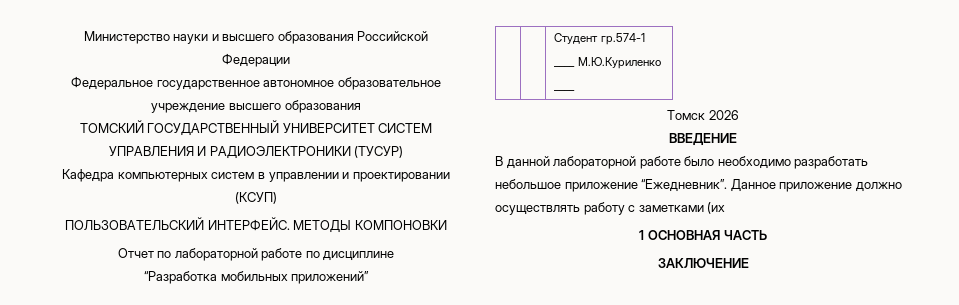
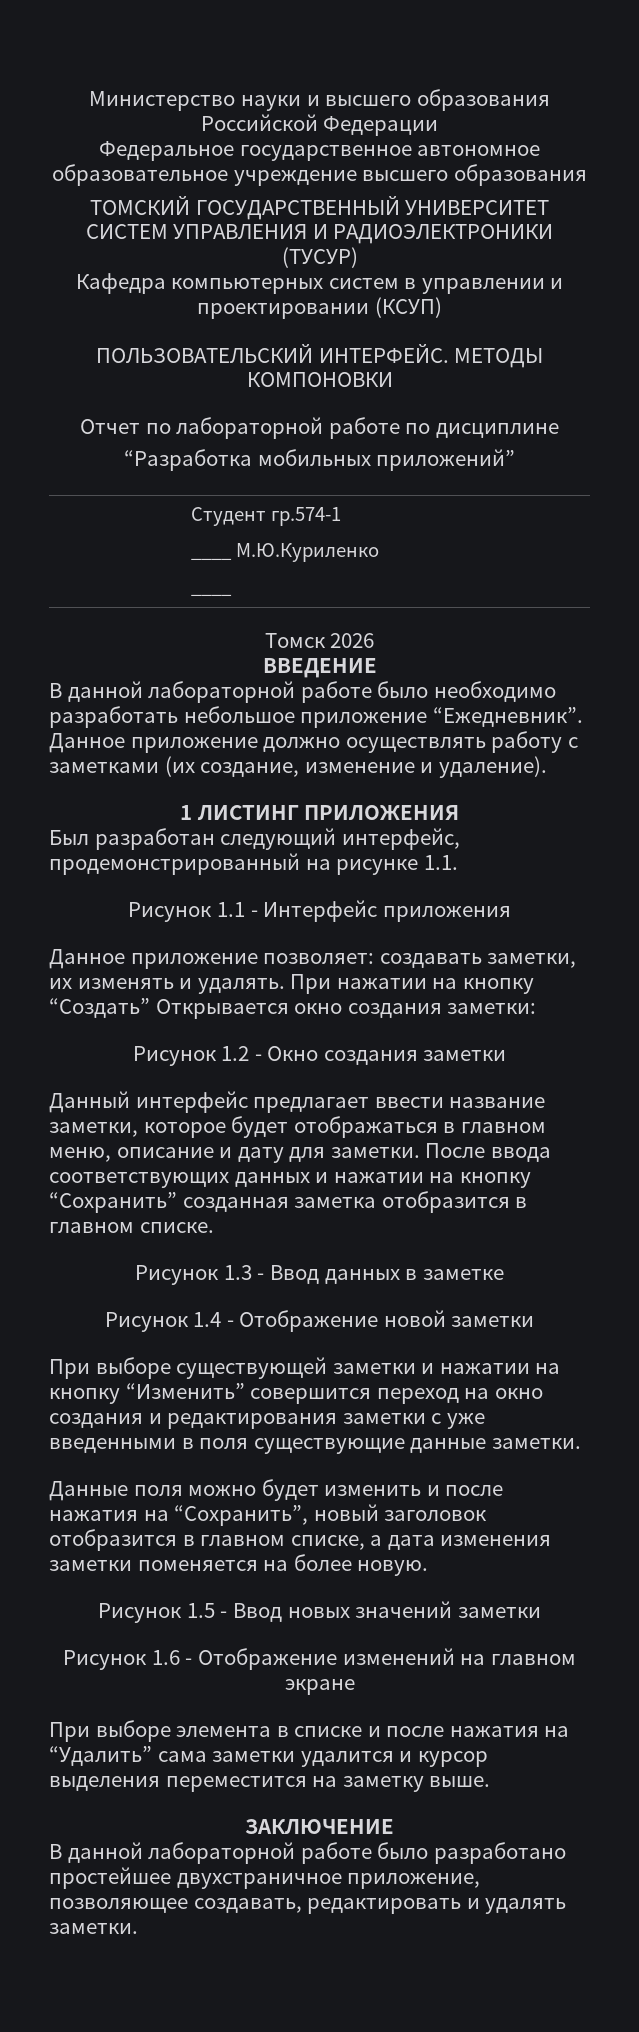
[639,230,767,240] [657,258,749,268] // 1 ОСНОВНАЯ ЧАСТЬ // ЗАКЛЮЧЕНИЕ -> [200,756,547,778] [179,805,460,820] [49,828,460,850] [49,853,458,875] [128,900,511,922] [49,949,577,969] [49,974,534,994] [49,998,537,1019] [132,1046,507,1066] [49,1091,546,1113] [49,1116,546,1138] [49,1143,551,1163] [49,1172,531,1188] [49,1191,528,1213] [49,1222,214,1233] [135,1265,504,1285] [104,1310,535,1332] [49,1357,561,1379] [49,1383,543,1404] [49,1413,485,1429] [49,1438,581,1454] [49,1479,504,1501] [49,1504,488,1526] [49,1529,552,1551] [49,1554,429,1576] [98,1601,541,1623] [63,1648,576,1670] [284,1679,355,1695] [49,1720,570,1742] [49,1746,488,1767] [49,1776,491,1792] [245,1819,394,1834] [49,1842,566,1864] [49,1867,481,1889] [49,1898,567,1914] [49,1923,138,1934] создание, изменение и удаление). // 1 ЛИСТИНГ ПРИЛОЖЕНИЯ // Был разработан следующий интерфейс, продемонстрированный на рисунке 1.1. // Рисунок 1.1 - Интерфейс приложения // Данное приложение позволяет: создавать заметки, их изменять и удалять. При нажатии на кнопку “Создать” Открывается окно создания заметки: // Рисунок 1.2 - Окно создания заметки // Данный интерфейс предлагает ввести название заметки, которое будет отображаться в главном меню, описание и дату для заметки. После ввода соответствующих данных и нажатии на кнопку “Сохранить” созданная заметка отобразится в главном списке. // Рисунок 1.3 - Ввод данных в заметке // Рисунок 1.4 - Отображение новой заметки // При выборе существующей заметки и нажатии на кнопку “Изменить” совершится переход на окно создания и редактирования заметки с уже введенными в поля существующие данные заметки. // Данные поля можно будет изменить и после нажатия на “Сохранить”, новый заголовок отобразится в главном списке, а дата изменения заметки поменяется на более новую. // Рисунок 1.5 - Ввод новых значений заметки // Рисунок 1.6 - Отображение изменений на главном экране // При выборе элемента в списке и после нажатия на “Удалить” сама заметки удалится и курсор выделения переместится на заметку выше. // ЗАКЛЮЧЕНИЕ // В данной лабораторной работе было разработано простейшее двухстраничное приложение, позволяющее создавать, редактировать и удалять заметки.

